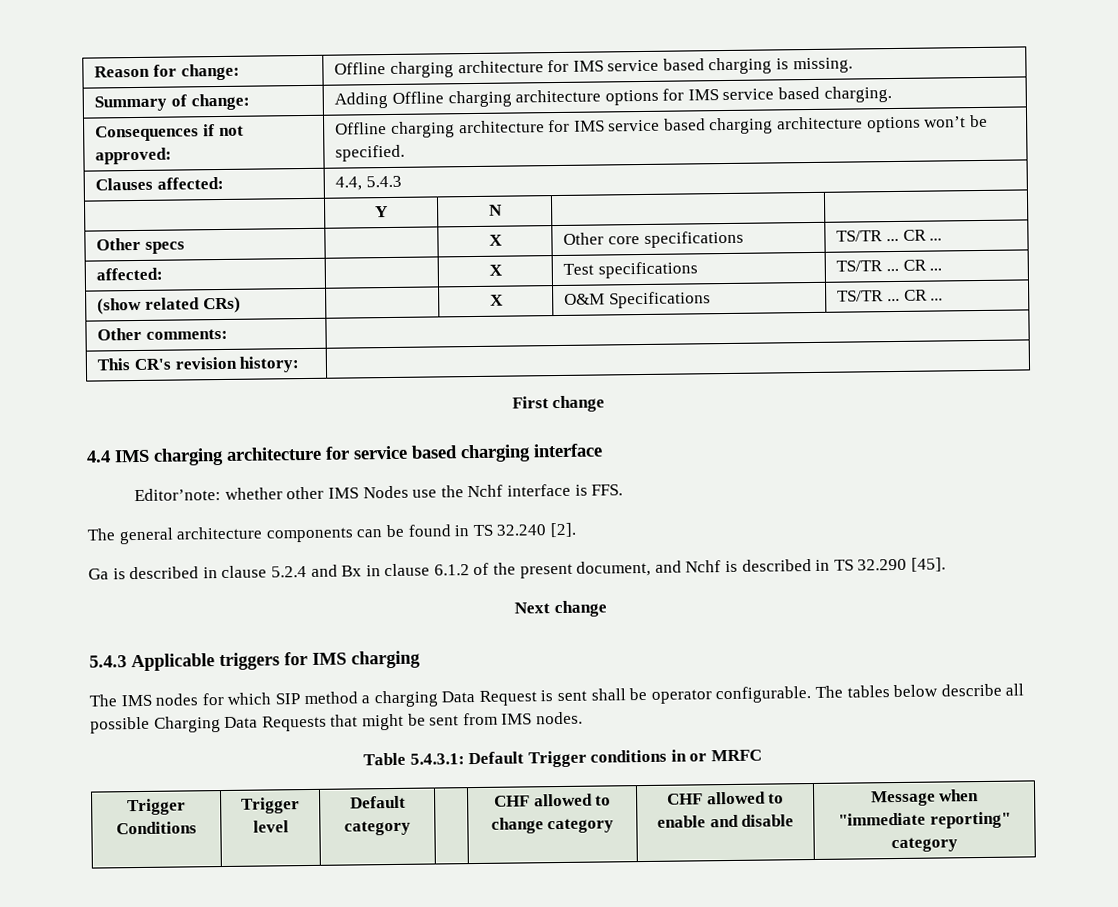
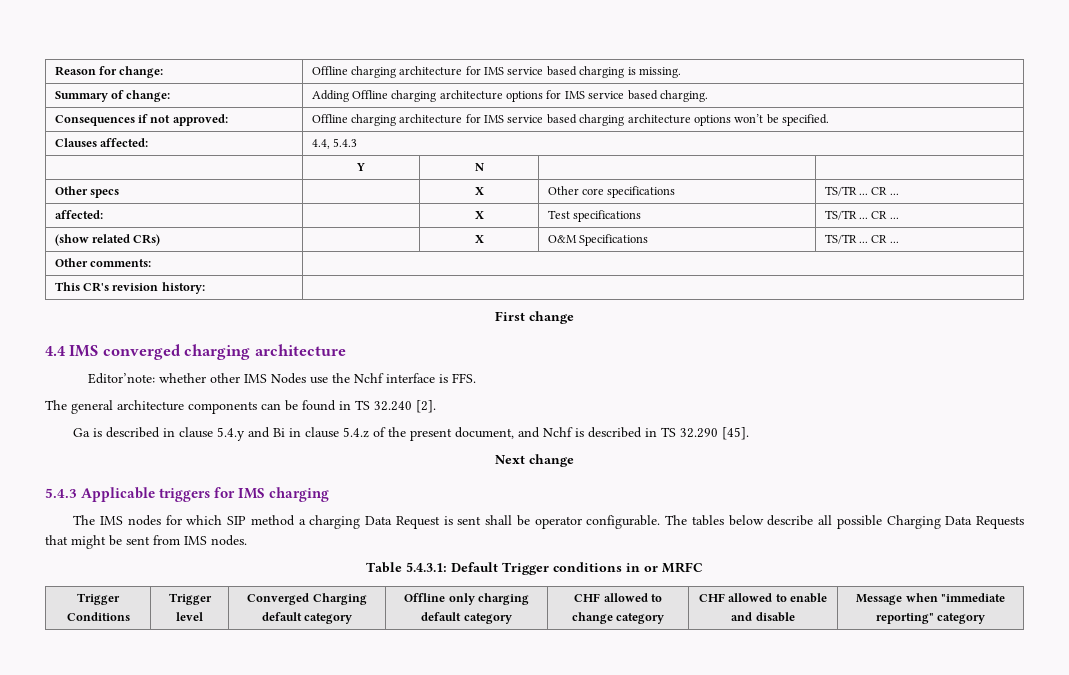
[153,443,603,466] charging architecture for service based charging interface -> [102,344,346,360] converged charging architecture
[270,563,470,578] 5.2.4 and Bx in clause 6.1.2 -> [217,427,370,441] 5.4.y and Bi in clause 5.4.z
[349,795,406,809] [344,820,411,836] Default category | -> [247,593,367,605] [261,612,353,624] [404,593,529,605] [421,612,512,624] Converged Charging default category | Offline only charging default category

